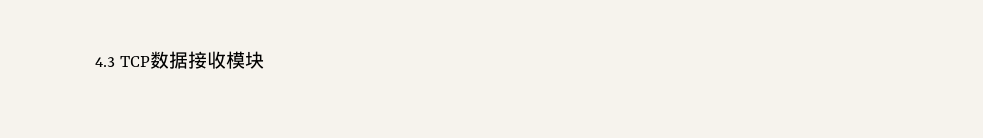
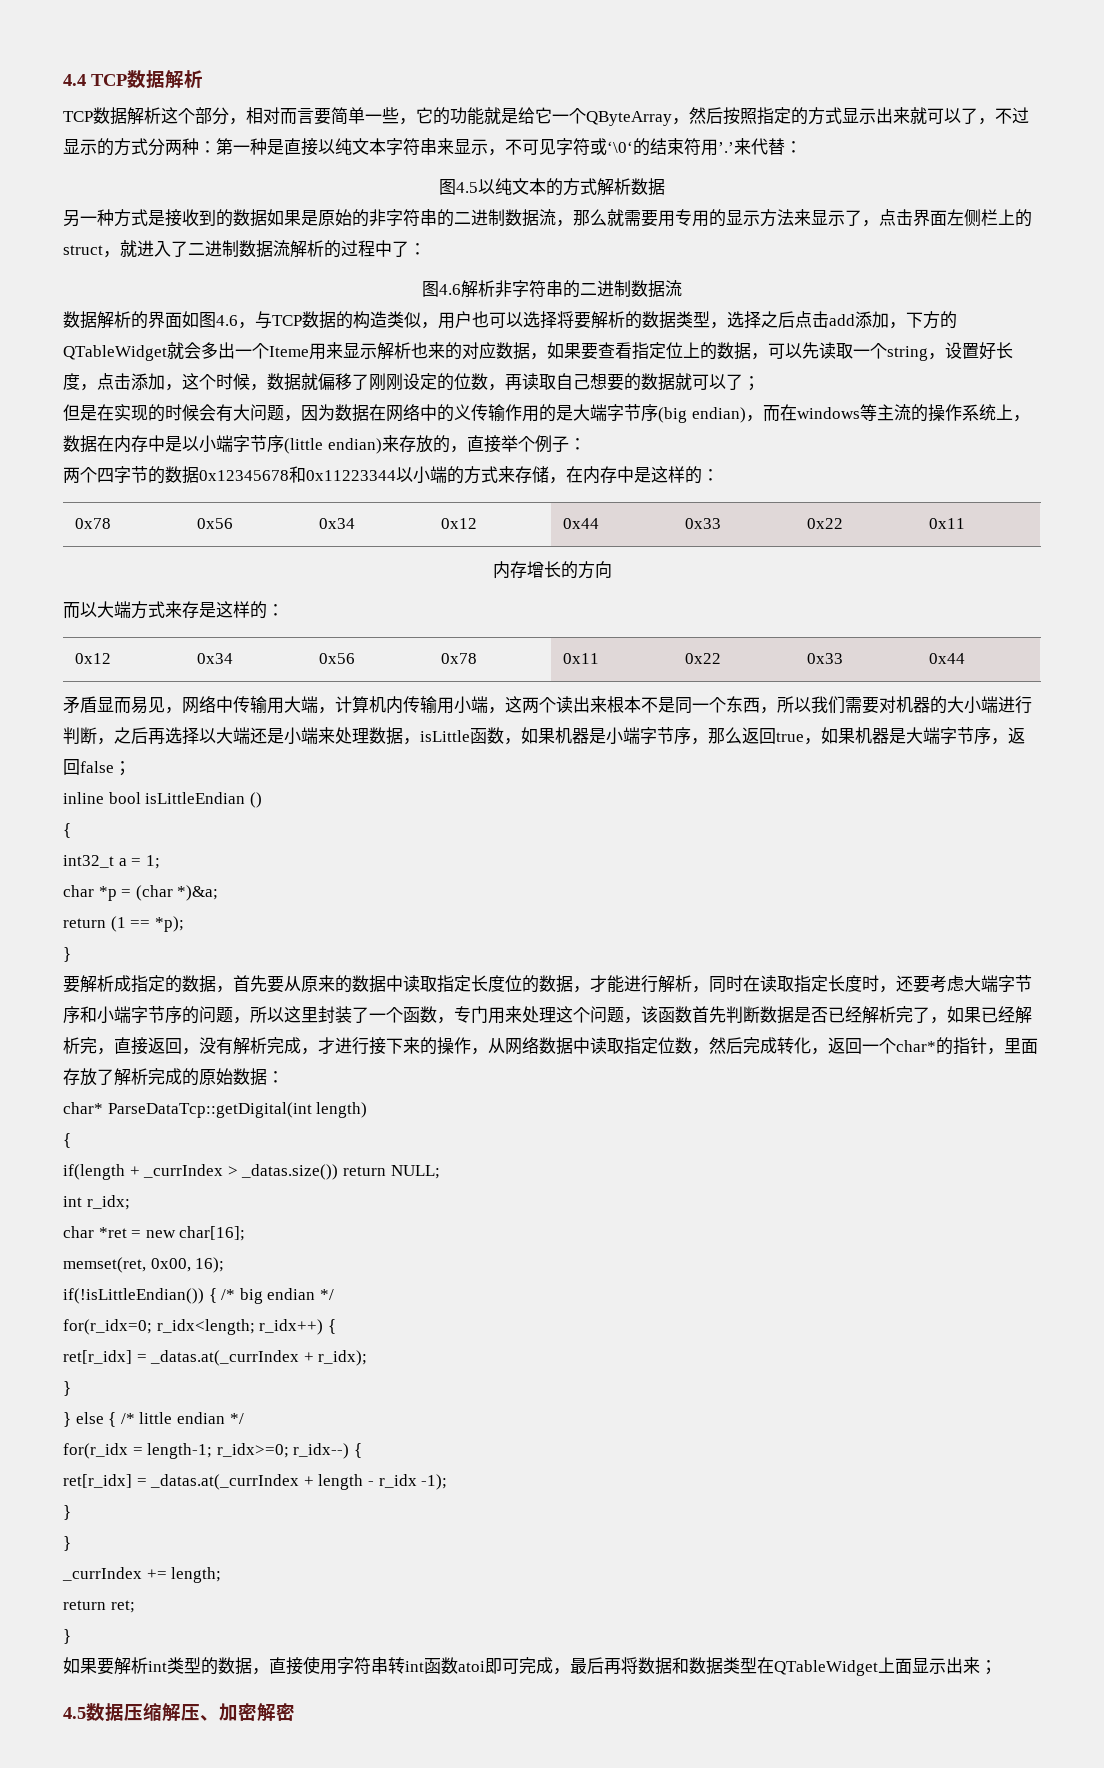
[95,51,264,69] 4.3 TCP数据接收模块 -> [63,70,203,88] [63,107,1029,126] [63,138,802,156] [439,178,665,196] [63,209,1032,227] [63,240,426,258] [422,280,682,298] [63,311,957,329] [63,342,1013,361] [63,373,760,391] [63,404,1030,423] [63,435,586,454] [63,466,719,484] [74,518,111,529] [196,518,233,529] [318,518,355,529] [440,518,477,529] [562,518,599,529] [684,518,721,529] [806,518,843,529] [928,518,965,529] [492,561,612,579] [63,601,284,619] [74,653,111,664] [196,653,233,664] [318,653,355,664] [440,653,477,664] [562,653,599,664] [684,653,721,664] [806,653,843,664] [928,653,965,664] [63,696,1032,714] [63,727,1025,745] [63,759,131,776] [63,792,262,808] [63,823,71,838] [63,855,160,869] [63,885,219,901] [63,916,184,932] [63,947,71,962] [63,975,1032,993] [63,1006,1032,1024] [63,1037,1038,1055] [63,1068,284,1086] [63,1102,368,1118] [63,1133,71,1148] [63,1164,440,1180] [63,1195,130,1210] [63,1226,246,1241] [63,1257,225,1273] [63,1288,334,1304] [63,1319,336,1335] [63,1350,368,1366] [63,1381,71,1396] [63,1412,244,1427] [63,1443,362,1459] [63,1474,448,1490] [63,1505,71,1520] [63,1536,71,1551] [62,1567,222,1583] [63,1600,135,1613] [63,1629,71,1644] [63,1656,997,1676] [63,1702,295,1721] 4.4 TCP数据解析 // TCP数据解析这个部分，相对而言要简单一些，它的功能就是给它一个QByteArray，然后按照指定的方式显示出来就可以了，不过显示的方式分两种：第一种是直接以纯文本字符串来显示，不可见字符或‘\0‘的结束符用’.’来代替： // 图4.5以纯文本的方式解析数据 // 另一种方式是接收到的数据如果是原始的非字符串的二进制数据流，那么就需要用专用的显示方法来显示了，点击界面左侧栏上的struct，就进入了二进制数据流解析的过程中了： // 图4.6解析非字符串的二进制数据流 // 数据解析的界面如图4.6，与TCP数据的构造类似，用户也可以选择将要解析的数据类型，选择之后点击add添加，下方的QTableWidget就会多出一个Iteme用来显示解析也来的对应数据，如果要查看指定位上的数据，可以先读取一个string，设置好长度，点击添加，这个时候，数据就偏移了刚刚设定的位数，再读取自己想要的数据就可以了； // 但是在实现的时候会有大问题，因为数据在网络中的义传输作用的是大端字节序(big endian)，而在windows等主流的操作系统上，数据在内存中是以小端字节序(little endian)来存放的，直接举个例子： // 两个四字节的数据0x12345678和0x11223344以小端的方式来存储，在内存中是这样的： // 0x78 | 0x56 | 0x34 | 0x12 | 0x44 | 0x33 | 0x22 | 0x11 // 内存增长的方向 // 而以大端方式来存是这样的： // 0x12 | 0x34 | 0x56 | 0x78 | 0x11 | 0x22 | 0x33 | 0x44 // 矛盾显而易见，网络中传输用大端，计算机内传输用小端，这两个读出来根本不是同一个东西，所以我们需要对机器的大小端进行判断，之后再选择以大端还是小端来处理数据，isLittle函数，如果机器是小端字节序，那么返回true，如果机器是大端字节序，返回false； // inline bool isLittleEndian () // { // int32_t a = 1; // char *p = (char *)&a; // return (1 == *p); // } // 要解析成指定的数据，首先要从原来的数据中读取指定长度位的数据，才能进行解析，同时在读取指定长度时，还要考虑大端字节序和小端字节序的问题，所以这里封装了一个函数，专门用来处理这个问题，该函数首先判断数据是否已经解析完了，如果已经解析完，直接返回，没有解析完成，才进行接下来的操作，从网络数据中读取指定位数，然后完成转化，返回一个char*的指针，里面存放了解析完成的原始数据： // char* ParseDataTcp::getDigital(int length) // { // if(length + _currIndex > _datas.size()) return NULL; // int r_idx; // char *ret = new char[16]; // memset(ret, 0x00, 16); // if(!isLittleEndian()) { /* big endian */ // for(r_idx=0; r_idx<length; r_idx++) { // ret[r_idx] = _datas.at(_currIndex + r_idx); // } // } else { /* little endian */ // for(r_idx = length-1; r_idx>=0; r_idx--) { // ret[r_idx] = _datas.at(_currIndex + length - r_idx -1); // } // } // _currIndex += length; // return ret; // } // 如果要解析int类型的数据，直接使用字符串转int函数atoi即可完成，最后再将数据和数据类型在QTableWidget上面显示出来； // 4.5数据压缩解压、加密解密

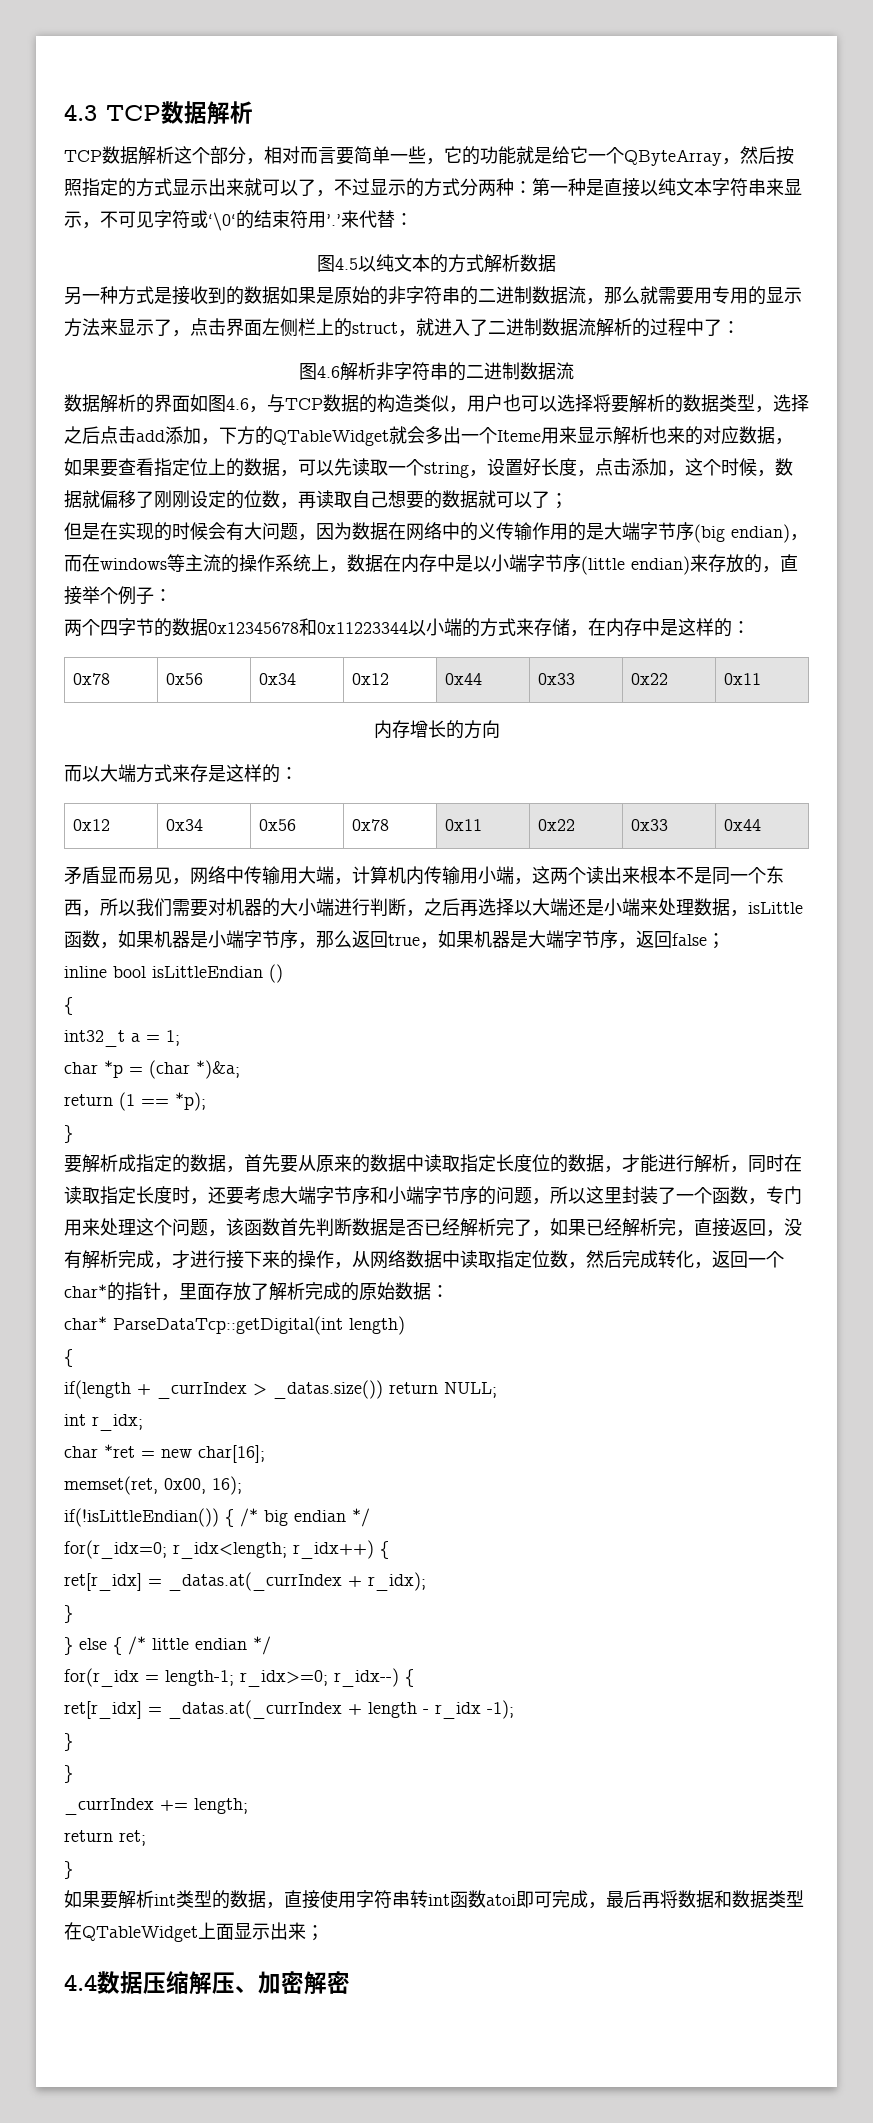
[63,74,86,86] 4.4 -> [64,104,97,121] 4.3
[63,1707,86,1719] 4.5 -> [64,1974,97,1991] 4.4

